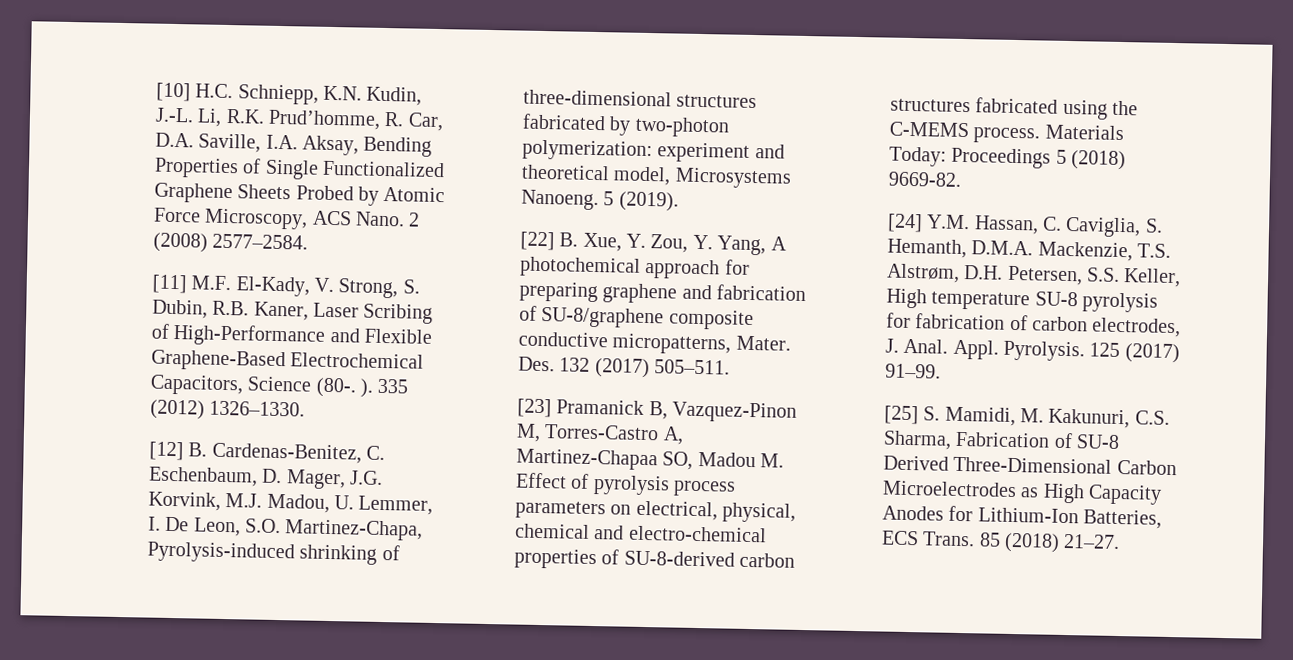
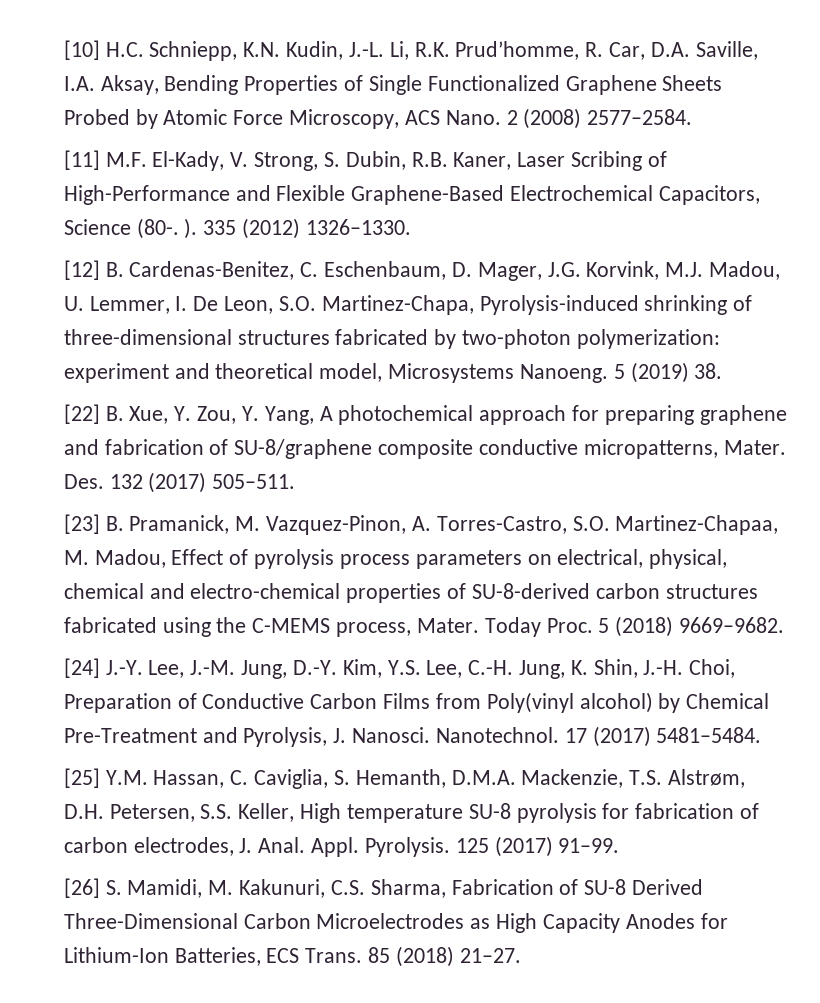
[618,191,679,212] (2019). -> [630,362,723,383] (2019) 38.
[556,399,798,423] [515,423,684,445] [515,448,785,471] Pramanick B, Vazquez-Pinon M, Torres-Castro A, Martinez-Chapaa SO, Madou M. -> [105,515,779,535] [63,549,166,568] B. Pramanick, M. Vazquez-Pinon, A. Torres-Castro, S.O. Martinez-Chapaa, M. Madou,
[973,124,1124,144] [888,146,1052,169] process. Materials Today: Proceedings -> [336,617,593,637] process, Mater. Today Proc.
[887,171,962,187] 9669-82. -> [678,617,784,633] 9669–9682.
(923, 223) none -> [105,659,736,679] [63,692,770,713] [63,726,762,747] [63,768,100,788] J.-Y. Lee, J.-M. Jung, D.-Y. Kim, Y.S. Lee, C.-H. Jung, K. Shin, J.-H. Choi, Preparation of Conductive Carbon Films from Poly(vinyl alcohol) by Chemical Pre-Treatment and Pyrolysis, J. Nanosci. Nanotechnol. 17 (2017) 5481–5484. // [25]
[883,405,919,425] [25] -> [63,878,100,898] [26]

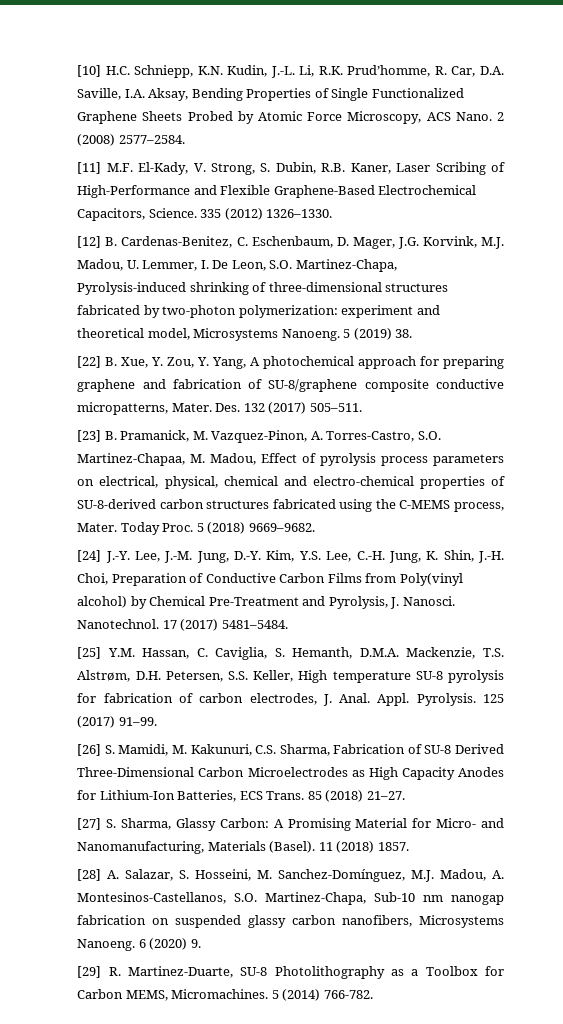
[63,218,198,239] Science (80-. ). -> [148,208,197,218] Science.
(521, 955) none -> [77,818,504,831] [77,841,409,854] [77,869,504,882] [77,892,504,905] [77,915,504,928] [77,938,201,951] [77,966,504,979] [77,989,373,1001] // [27] S. Sharma, Glassy Carbon: A Promising Material for Micro- and Nanomanufacturing, Materials (Basel). 11 (2018) 1857. // [28] A. Salazar, S. Hosseini, M. Sanchez-Domínguez, M.J. Madou, A. Montesinos-Castellanos, S.O. Martinez-Chapa, Sub-10 nm nanogap fabrication on suspended glassy carbon nanofibers, Microsystems Nanoeng. 6 (2020) 9. // [29] R. Martinez-Duarte, SU-8 Photolithography as a Toolbox for Carbon MEMS, Micromachines. 5 (2014) 766-782.

